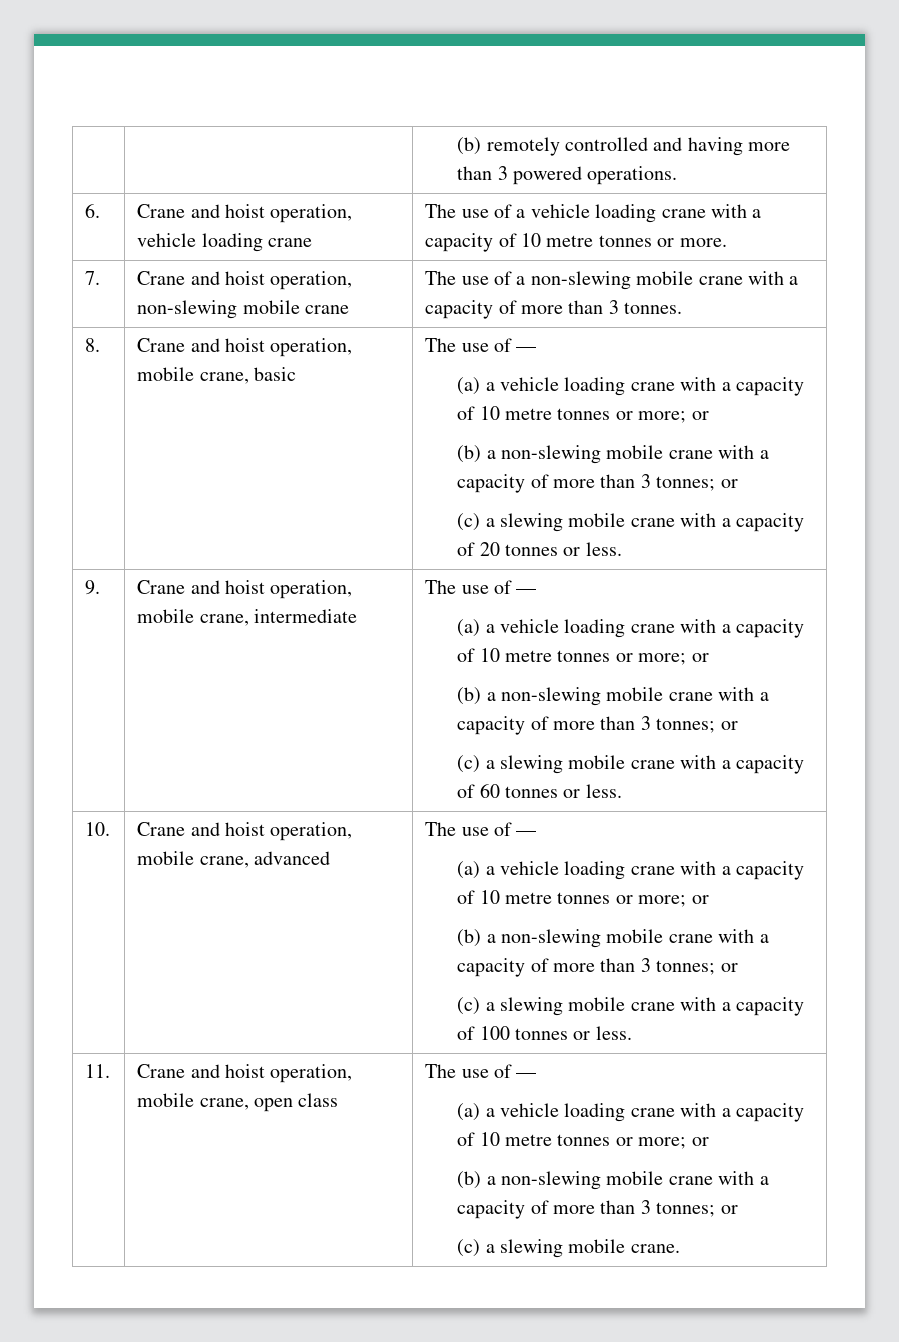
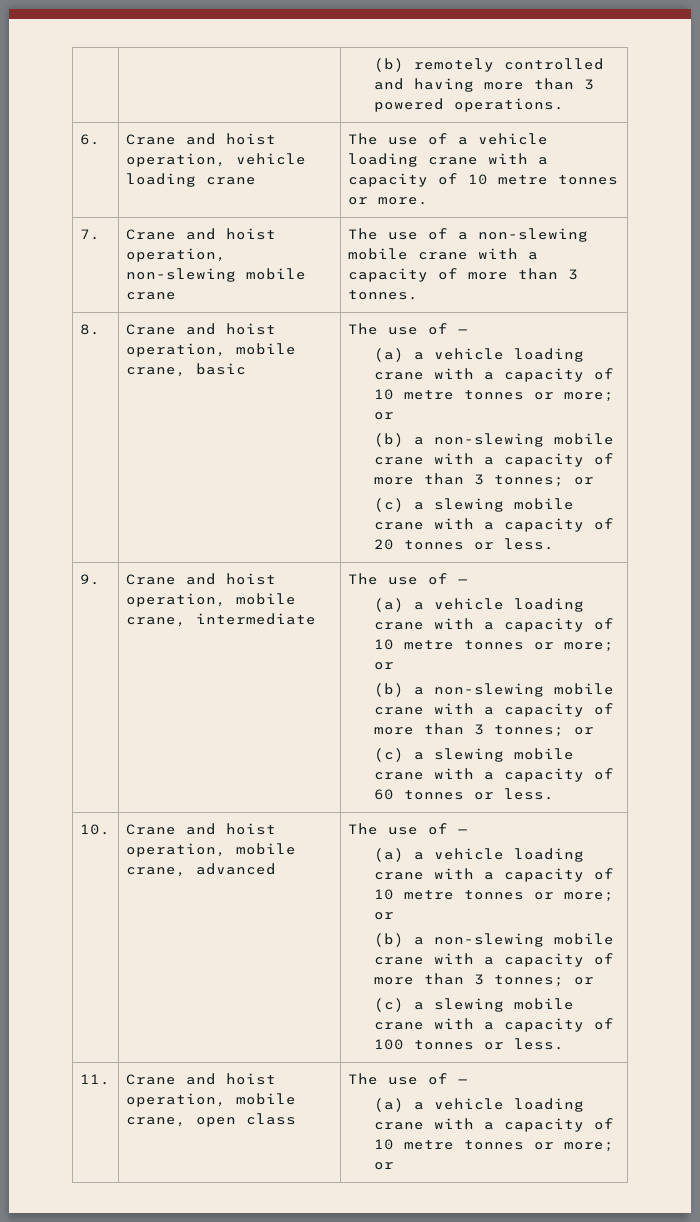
[457,1171,769,1190] [457,1200,738,1219] [457,1239,680,1258] // (b) a non-slewing mobile crane with a capacity of more than 3 tonnes; or // (c) a slewing mobile crane. -> (394, 1166) none

